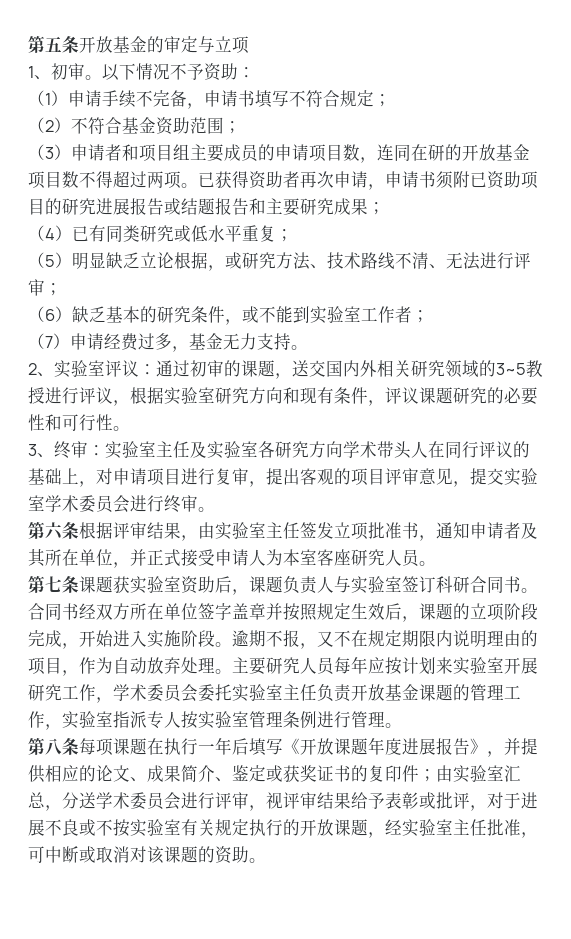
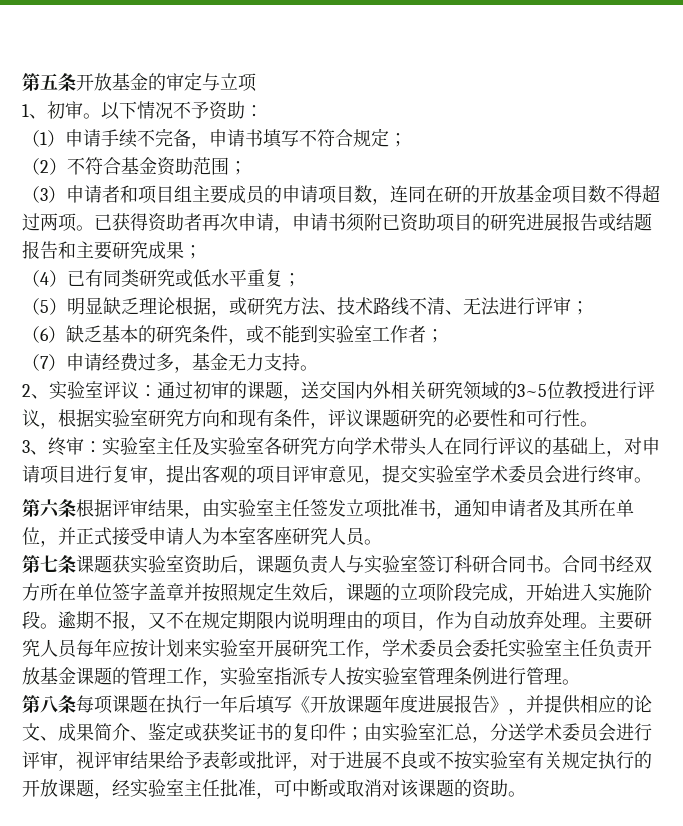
[140,252,157,268] 立 -> [139,297,157,314] 理
(526, 369) none -> [547,381,565,399] 位

